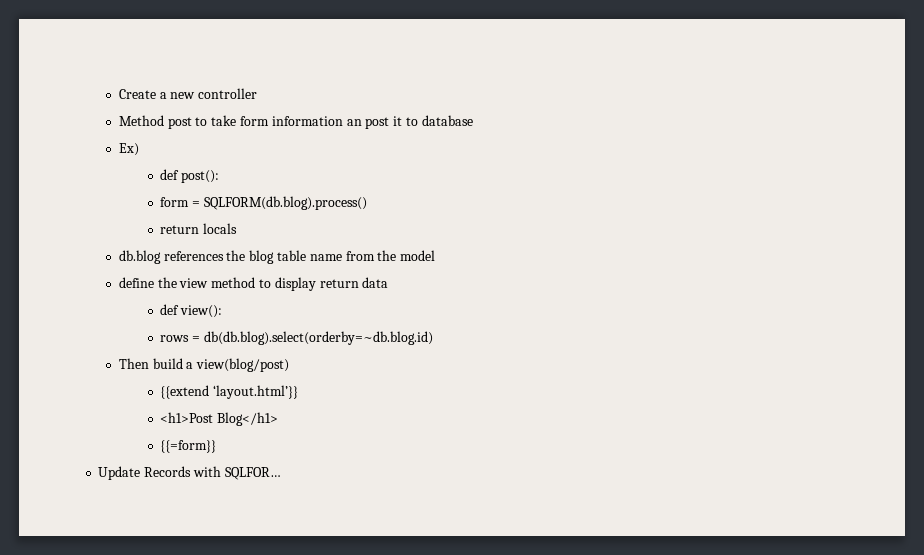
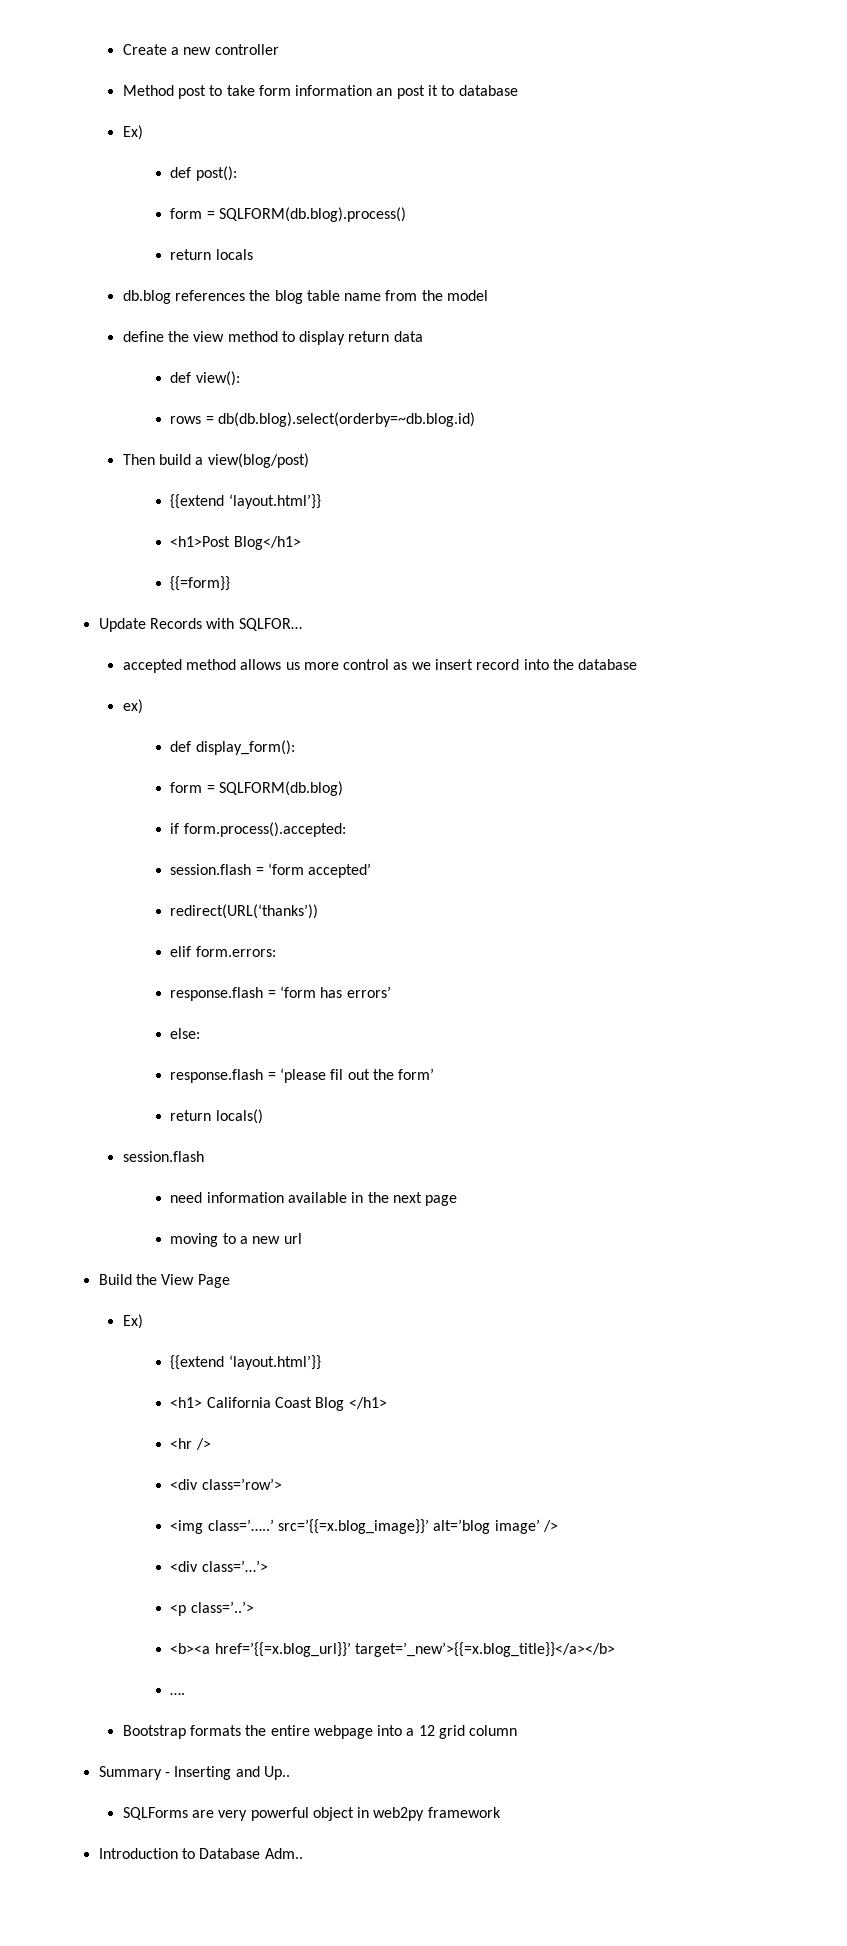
(281, 473) none -> [122,659,638,673] [122,699,143,714] [170,740,295,755] [170,781,344,796] [170,822,346,837] [170,863,372,878] [170,904,319,919] [170,946,276,957] [170,986,391,1001] [170,1028,201,1039] [170,1068,435,1083] [170,1109,263,1124] [122,1151,204,1162] [170,1192,458,1206] [170,1233,302,1247] [98,1274,230,1288] [122,1314,143,1329] [170,1355,321,1370] [170,1397,387,1411] [170,1438,211,1450] [170,1478,282,1490] [170,1519,559,1534] [170,1560,268,1572] [170,1601,254,1616] [170,1642,616,1657] [170,1693,186,1695] [122,1725,518,1739] [98,1766,290,1780] [122,1807,501,1821] [98,1848,303,1859] // accepted method allows us more control as we insert record into the database // ex) // def display_form(): // form = SQLFORM(db.blog) // if form.process().accepted: // session.flash = ‘form accepted’ // redirect(URL(‘thanks’)) // elif form.errors: // response.flash = ‘form has errors’ // else: // response.flash = ‘please fil out the form’ // return locals() // session.flash // need information available in the next page // moving to a new url // Build the View Page // Ex) // {{extend ‘layout.html’}} // <h1> California Coast Blog </h1> // <hr /> // <div class=’row’> // <img class=’…..’ src=’{{=x.blog_image}}’ alt=’blog image’ /> // <div class=’…’> // <p class=’..’> // <b><a href=’{{=x.blog_url}}’ target=’_new’>{{=x.blog_title}}</a></b> // …. // Bootstrap formats the entire webpage into a 12 grid column // Summary - Inserting and Up.. // SQLForms are very powerful object in web2py framework // Introduction to Database Adm..

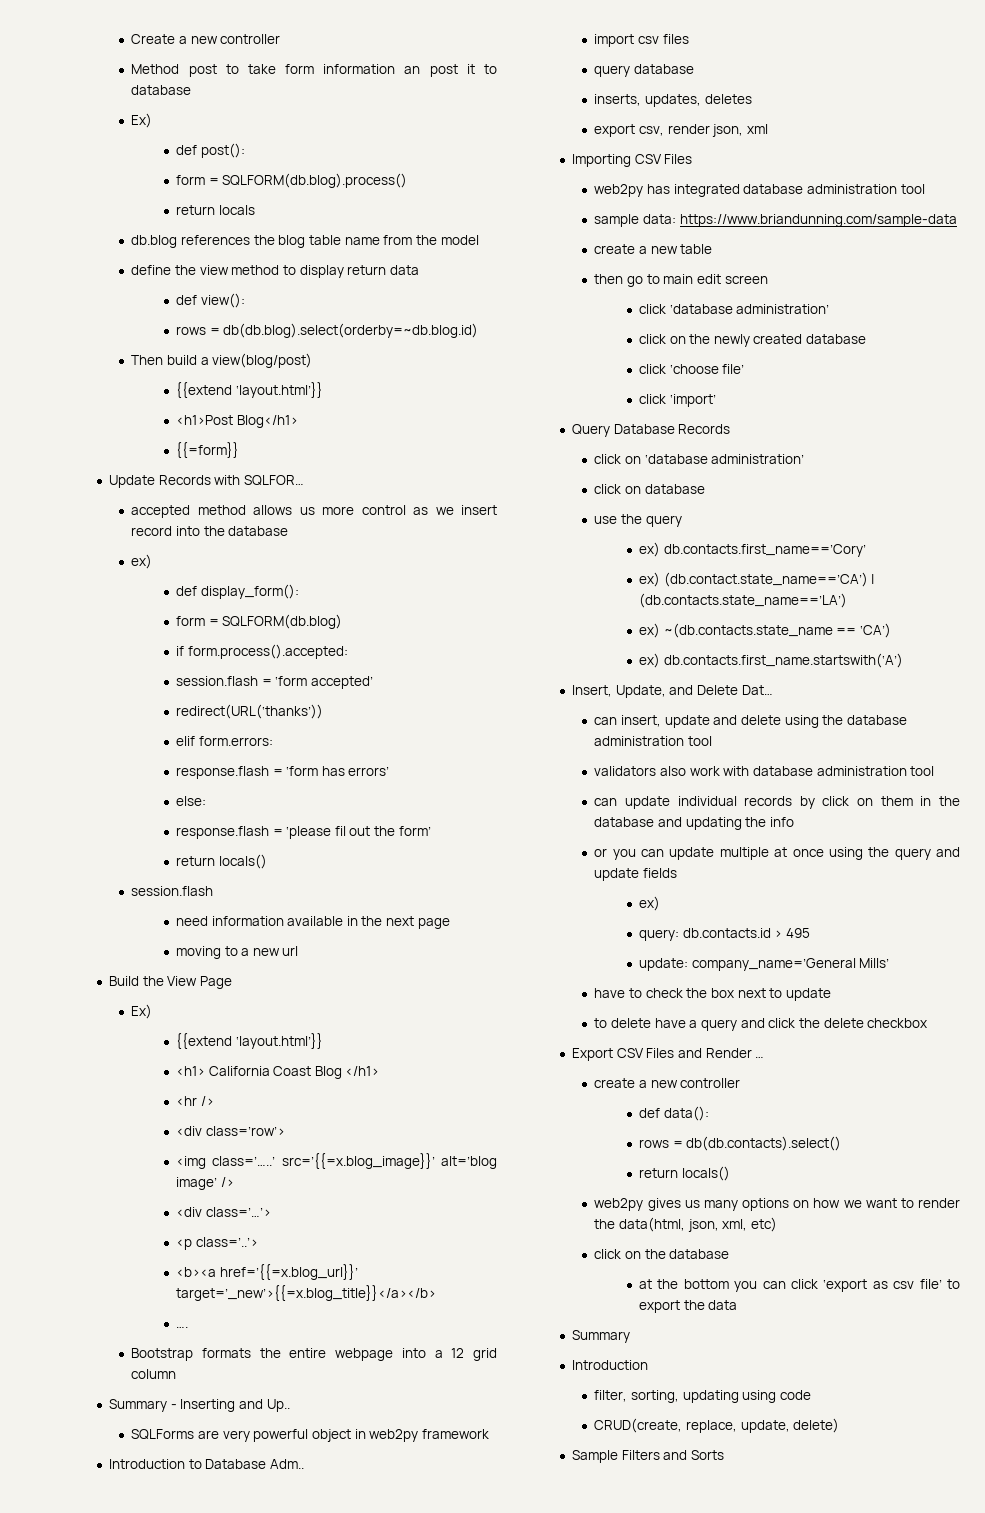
(303, 1853) none -> [594,34,689,47] [594,64,694,77] [594,94,752,107] [594,124,768,137] [572,154,693,167] [594,184,925,197] [594,214,957,227] [594,244,713,254] [594,274,768,287] [638,304,830,314] [638,334,867,347] [638,364,745,374] [638,394,716,407] [572,424,731,437] [594,454,805,464] [594,484,705,494] [594,514,682,527] [638,542,866,557] [638,572,875,587] [638,593,847,608] [638,623,891,638] [638,653,903,668] [572,685,773,698] [594,715,907,728] [594,736,712,746] [594,766,935,776] [594,796,960,809] [594,817,794,830] [594,847,961,860] [594,868,677,881] [638,896,660,911] [638,928,810,941] [638,958,890,971] [594,988,831,1001] [594,1018,928,1031] [572,1048,765,1061] [594,1078,741,1088] [638,1106,709,1121] [638,1136,842,1151] [638,1166,730,1181] [594,1198,960,1211] [594,1217,777,1232] [594,1249,730,1259] [638,1279,960,1292] [638,1300,738,1313] [572,1330,631,1343] [572,1360,649,1370] [594,1390,811,1403] [594,1418,840,1433] [572,1450,725,1463] // import csv files // query database // inserts, updates, deletes // export csv, render json, xml // Importing CSV Files // web2py has integrated database administration tool // sample data: https://www.briandunning.com/sample-data // create a new table // then go to main edit screen // click ‘database administration’ // click on the newly created database // click ‘choose file’ // click ‘import’ // Query Database Records // click on ‘database administration’ // click on database // use the query // ex) db.contacts.first_name==’Cory’ // ex) (db.contact.state_name==’CA’) | (db.contacts.state_name==’LA’) // ex) ~(db.contacts.state_name == ‘CA’) // ex) db.contacts.first_name.startswith(‘A’) // Insert, Update, and Delete Dat… // can insert, update and delete using the database administration tool // validators also work with database administration tool // can update individual records by click on them in the database and updating the info // or you can update multiple at once using the query and update fields // ex) // query: db.contacts.id > 495 // update: company_name=’General Mills’ // have to check the box next to update // to delete have a query and click the delete checkbox // Export CSV Files and Render … // create a new controller // def data(): // rows = db(db.contacts).select() // return locals() // web2py gives us many options on how we want to render the data(html, json, xml, etc) // click on the database // at the bottom you can click ‘export as csv file’ to export the data // Summary // Introduction // filter, sorting, updating using code // CRUD(create, replace, update, delete) // Sample Filters and Sorts

